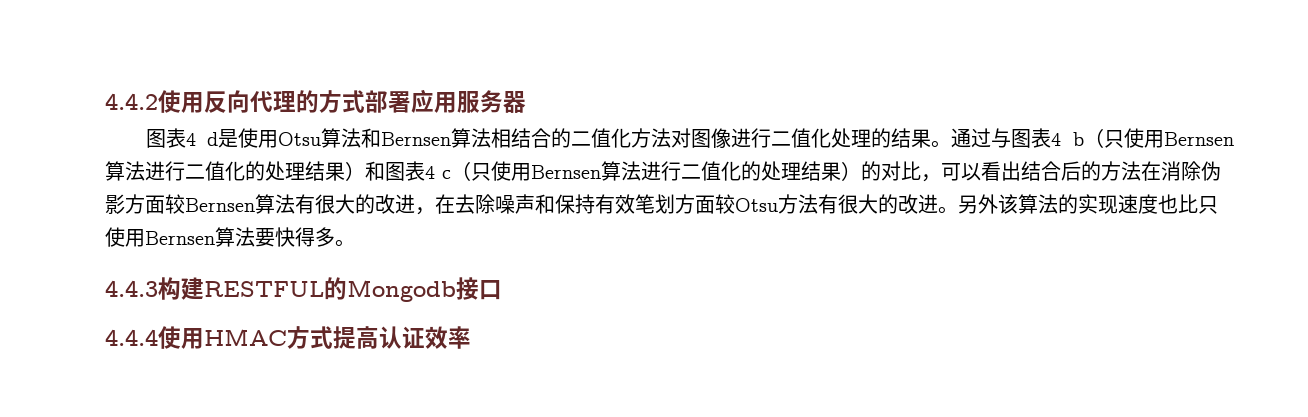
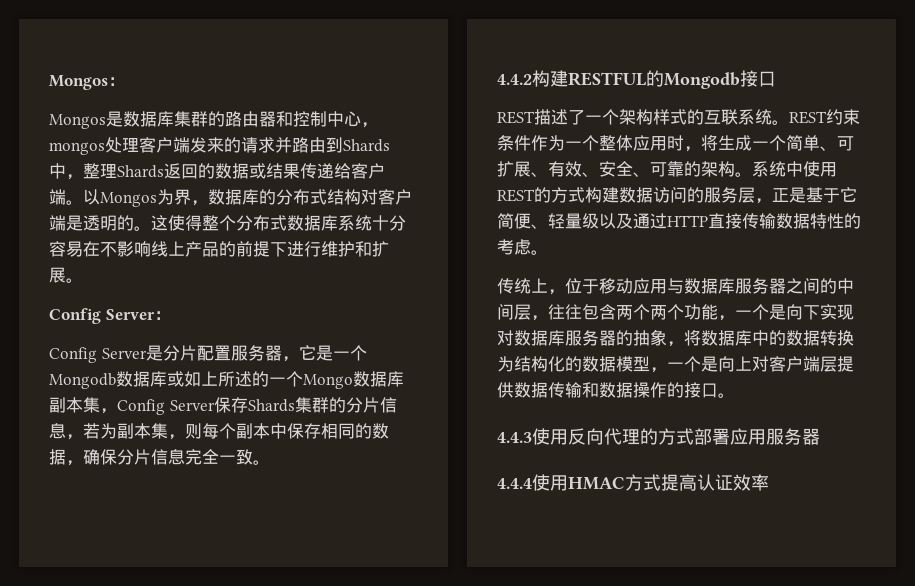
[105,93,158,110] 4.4.2 -> [49,75,125,90] [49,111,378,129] [49,137,390,155] [49,163,385,180] [49,189,412,207] [49,215,406,231] [49,241,389,257] [49,267,83,283] [49,308,171,324] [49,345,367,363] [49,371,404,389] [49,397,397,415] [49,423,389,440] [49,449,270,466] [497,70,776,89] [497,109,860,125] [497,135,854,152] [497,161,837,177] [497,187,857,204] [497,213,861,229] [497,239,548,255] [497,278,854,295] [497,304,854,321] [497,329,854,347] [497,356,854,373] [497,382,735,398] [497,432,532,443] Mongos： // Mongos是数据库集群的路由器和控制中心，mongos处理客户端发来的请求并路由到Shards中，整理Shards返回的数据或结果传递给客户端。以Mongos为界，数据库的分布式结构对客户端是透明的。这使得整个分布式数据库系统十分容易在不影响线上产品的前提下进行维护和扩展。 // Config Server： // Config Server是分片配置服务器，它是一个Mongodb数据库或如上所述的一个Mongo数据库副本集，Config Server保存Shards集群的分片信息，若为副本集，则每个副本中保存相同的数据，确保分片信息完全一致。 // 4.4.2构建RESTFUL的Mongodb接口 // REST描述了一个架构样式的互联系统。REST约束条件作为一个整体应用时，将生成一个简单、可扩展、有效、安全、可靠的架构。系统中使用REST的方式构建数据访问的服务层，正是基于它简便、轻量级以及通过HTTP直接传输数据特性的考虑。 // 传统上，位于移动应用与数据库服务器之间的中间层，往往包含两个两个功能，一个是向下实现对数据库服务器的抽象，将数据库中的数据转换为结构化的数据模型，一个是向上对客户端层提供数据传输和数据操作的接口。 // 4.4.3
[145,128,1234,148] [105,161,1221,182] [105,194,1218,215] [105,227,355,247] [105,277,502,302] // 图表4 d是使用Otsu算法和Bernsen算法相结合的二值化方法对图像进行二值化处理的结果。通过与图表4 b（只使用Bernsen算法进行二值化的处理结果）和图表4 c（只使用Bernsen算法进行二值化的处理结果）的对比，可以看出结合后的方法在消除伪影方面较Bernsen算法有很大的改进，在去除噪声和保持有效笔划方面较Otsu方法有很大的改进。另外该算法的实现速度也比只使用Bernsen算法要快得多。 // 4.4.3构建RESTFUL的Mongodb接口 -> (820, 436) none

